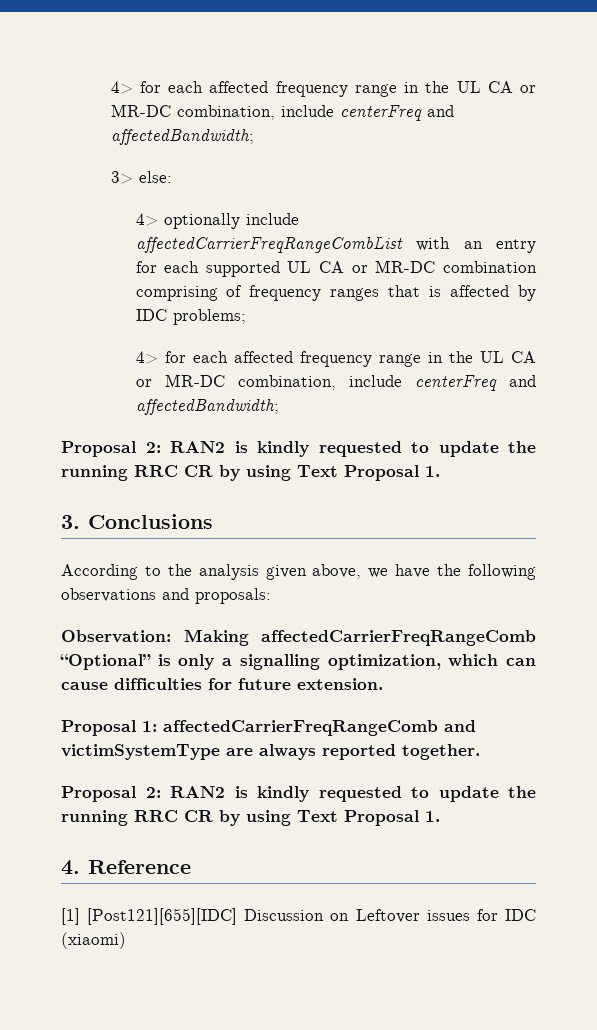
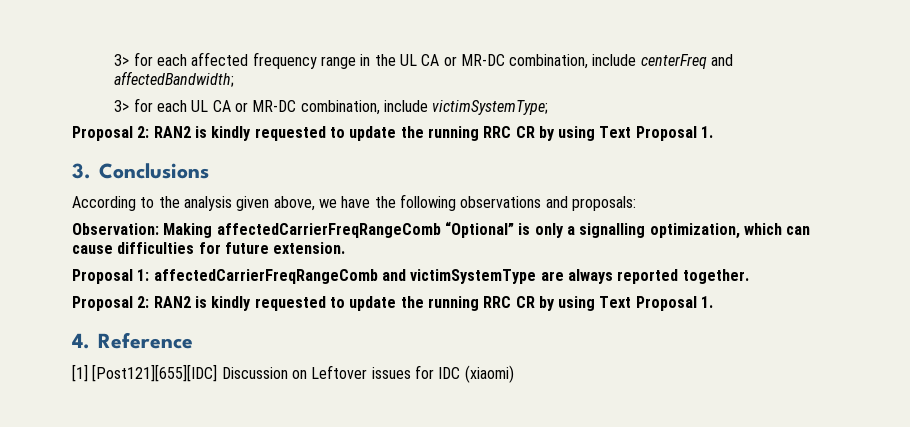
[110,81,133,94] 4> -> [114,54,130,66] 3>
[138,171,172,183] [135,213,299,229] [135,237,536,253] [135,260,537,277] [135,285,537,301] [135,309,246,325] [135,351,537,367] [135,374,536,391] [135,399,279,415] else: // 4> optionally include affectedCarrierFreqRangeCombList with an entry for each supported UL CA or MR-DC combination comprising of frequency ranges that is affected by IDC problems; // 4> for each affected frequency range in the UL CA or MR-DC combination, include centerFreq and affectedBandwidth; -> [133,98,549,115] for each UL CA or MR-DC combination, include victimSystemType;

